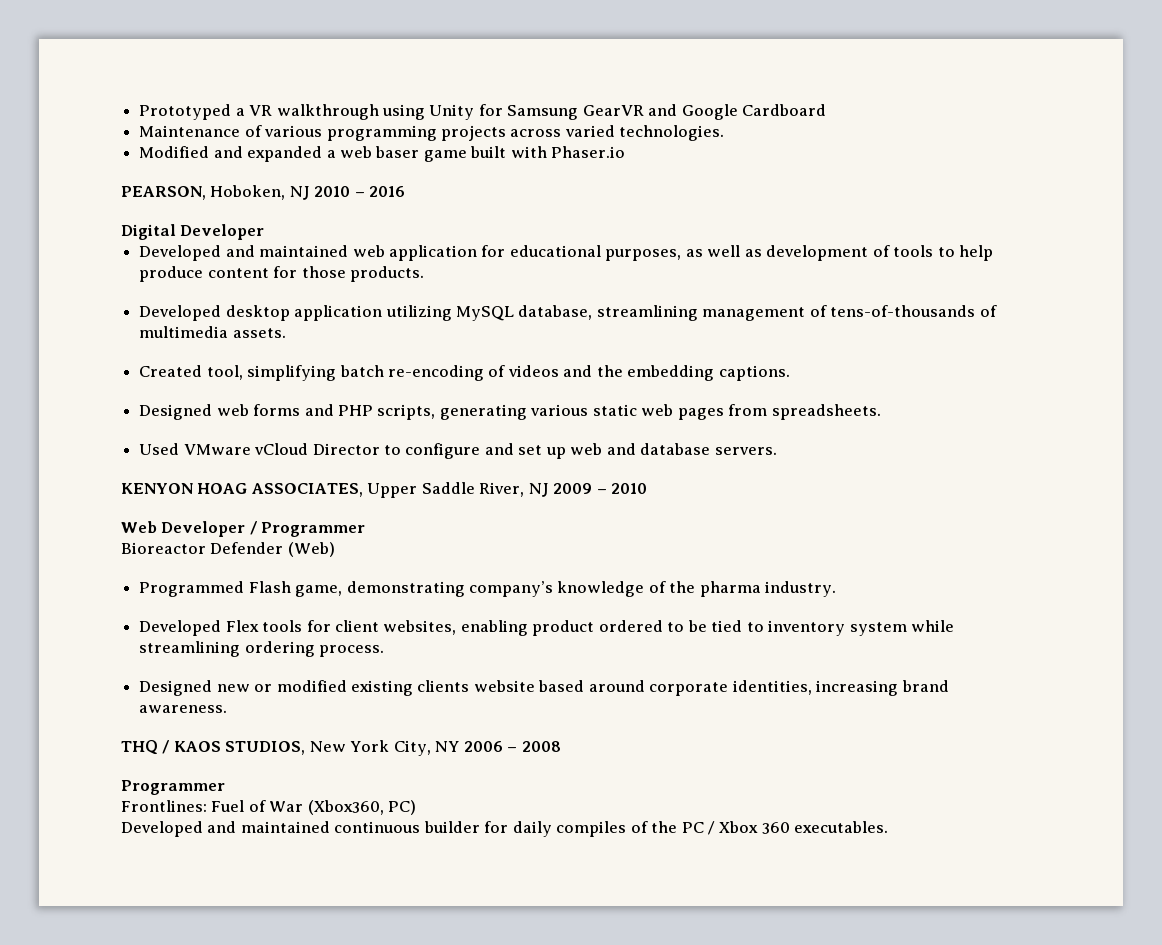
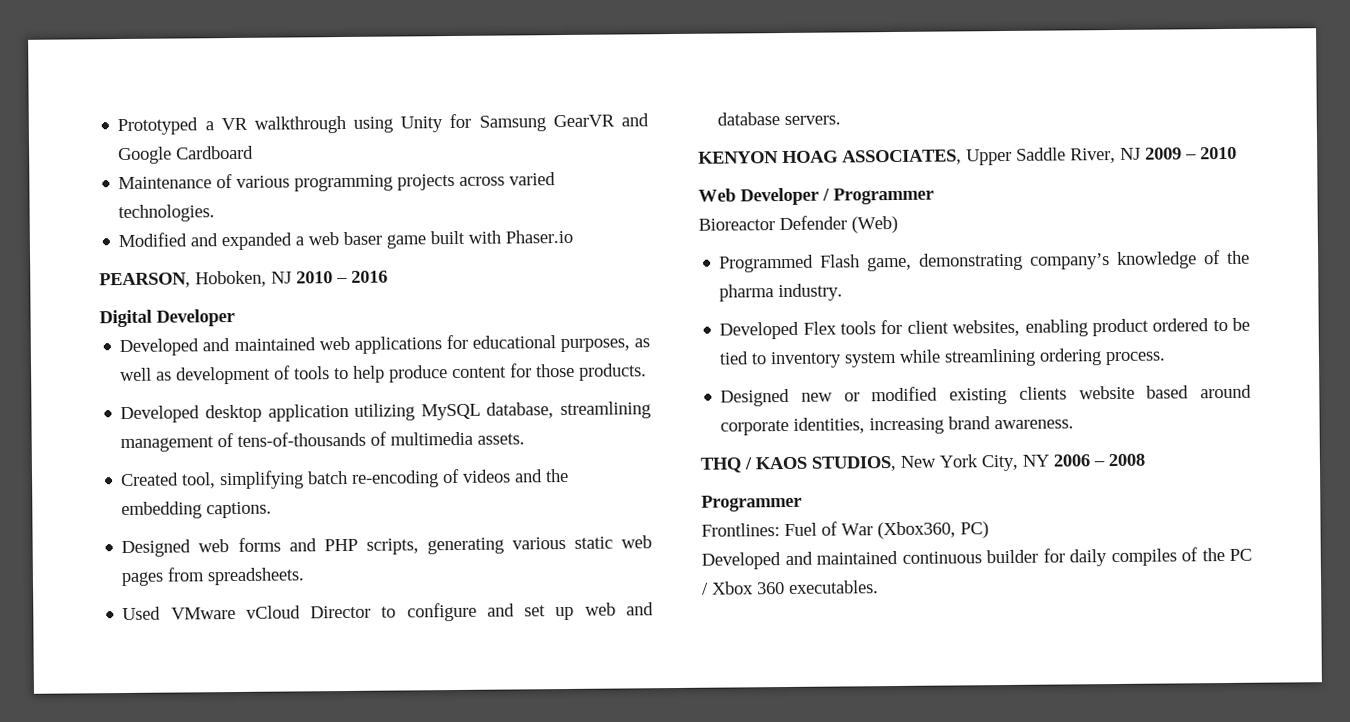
[388,245,477,261] application -> [353,336,442,354] applications

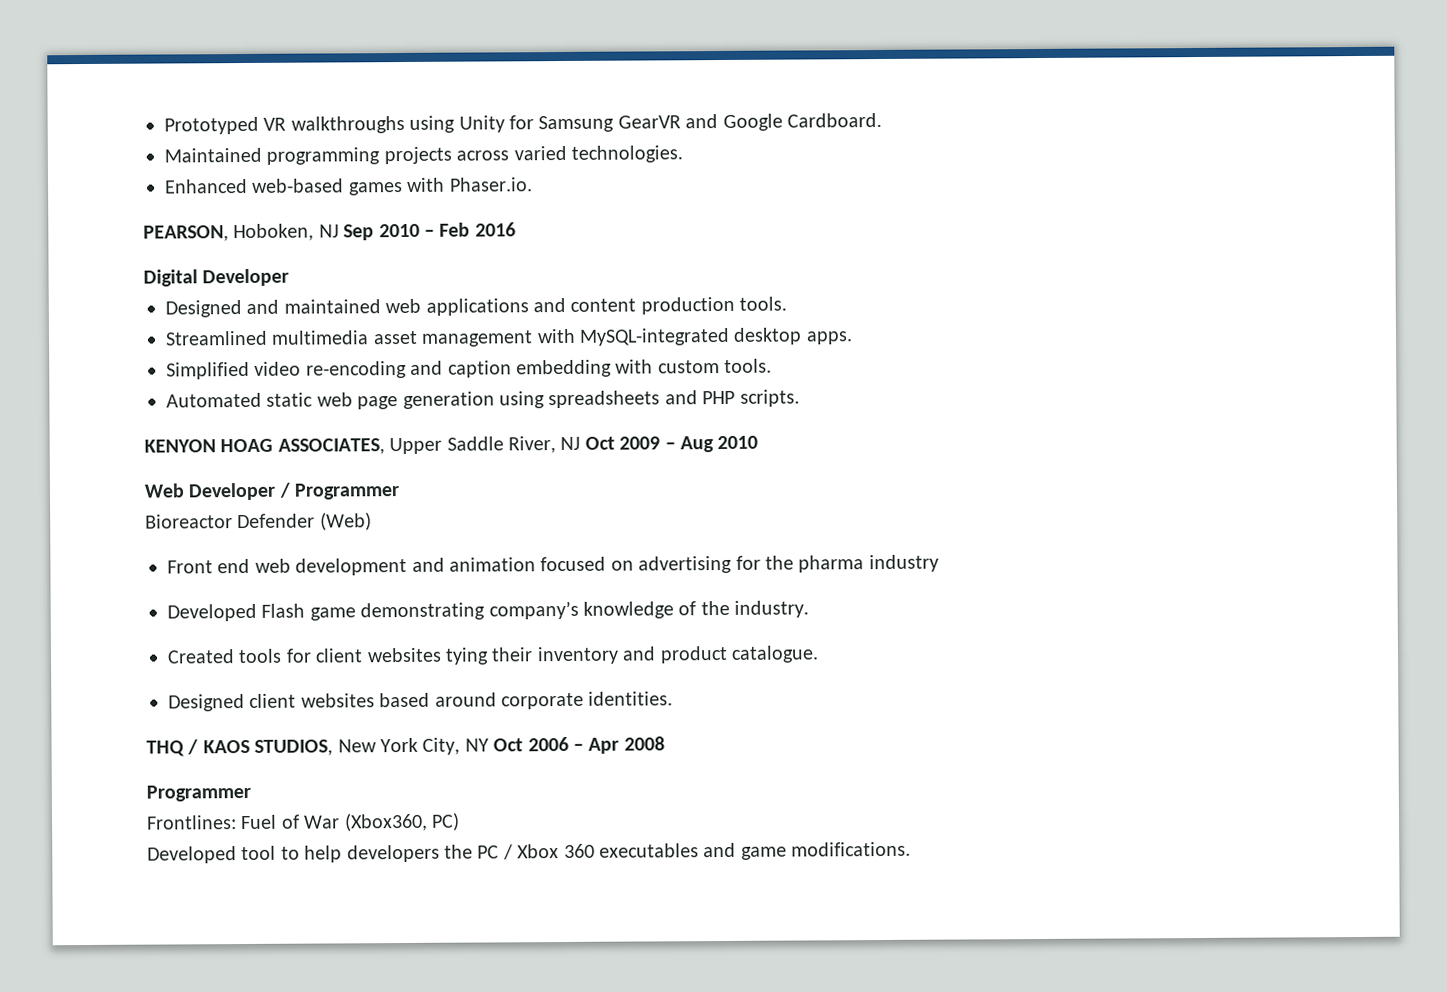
[204,115,346,134] a VR walkthrough -> [263,115,405,134] VR walkthroughs
[176,145,255,160] [118,174,291,190] Cardboard // Maintenance of various -> [786,112,882,128] [164,147,262,163] Cardboard. // Maintained
[118,229,574,251] Modified and expanded a web baser game built with Phaser.io -> [165,177,533,196] Enhanced web-based games with Phaser.io.
(292, 277) none -> [343,224,375,241] Sep
(348, 280) none -> [439,222,471,237] Feb
[119,338,200,357] Developed -> [165,300,242,318] Designed
[445,334,650,353] [120,363,648,385] [120,401,651,424] [120,431,526,453] [120,468,570,490] [121,501,273,520] [121,535,652,558] [121,567,306,587] [122,602,654,622] [717,112,842,126] for educational purposes, as well as development of tools to help produce content for those products. // Developed desktop application utilizing MySQL database, streamlining management of tens-of-thousands of multimedia assets. // Created tool, simplifying batch re-encoding of videos and the embedding captions. // Designed web forms and PHP scripts, generating various static web pages from spreadsheets. // Used VMware vCloud Director to configure and set up web and database servers. -> [533,296,788,315] [165,327,853,347] [166,358,773,380] [166,389,800,410] and content production tools. // Streamlined multimedia asset management with MySQL-integrated desktop apps. // Simplified video re-encoding and caption embedding with custom tools. // Automated static web page generation using spreadsheets and PHP scripts.
(1141, 153) none -> [584,436,615,450] Oct
(1197, 157) none -> [679,436,714,453] Aug
[719,254,913,273] Programmed Flash game, -> [167,554,939,576] [167,603,356,622] Front end web development and animation focused on advertising for the pharma industry // Developed Flash game
[719,284,775,302] pharma -> (730, 608) none
[719,321,837,340] Developed Flex -> [167,649,235,664] Created
[952,317,1250,337] [719,348,1167,369] [720,384,1252,407] [720,416,1075,436] websites, enabling product ordered to be tied to inventory system while streamlining ordering process. // Designed new or modified existing clients website based around corporate identities, increasing brand awareness. -> [366,645,819,665] [168,691,674,712] websites tying their inventory and product catalogue. // Designed client websites based around corporate identities.
(1049, 460) none -> [493,738,524,752] Oct
(1105, 464) none -> [588,737,620,754] Apr
[784,547,1198,567] and maintained continuous builder for daily compiles of -> [241,844,440,863] tool to help developers
[789,580,879,594] executables. -> [598,841,912,860] executables and game modifications.

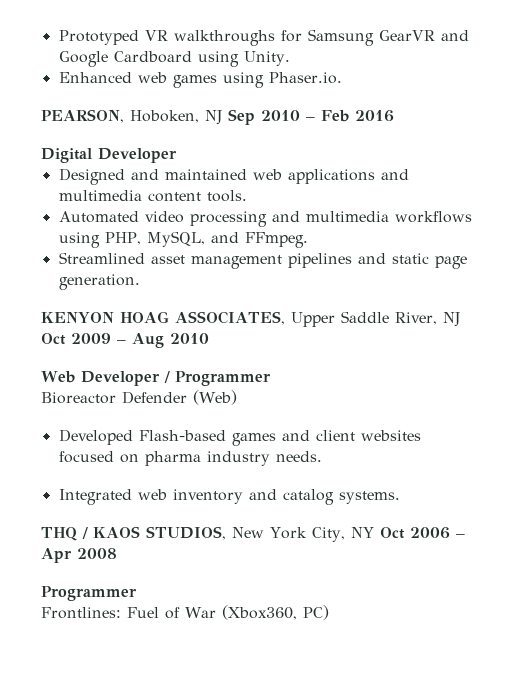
[409,115,505,133] using Unity -> (275, 38) none
[786,112,882,128] [164,145,683,165] [165,177,446,196] Cardboard. // Maintained programming projects across varied technologies. // Enhanced web-based games with -> [113,51,290,67] [58,72,264,88] Cardboard using Unity. // Enhanced web games using
[570,296,788,315] [165,327,853,347] [166,358,773,380] [166,389,800,410] content production tools. // Streamlined multimedia asset management with MySQL-integrated desktop apps. // Simplified video re-encoding and caption embedding with custom tools. // Automated static web page generation using spreadsheets and PHP scripts. -> [58,190,247,202] [58,211,472,227] [58,231,308,248] [58,252,467,269] [58,274,140,290] multimedia content tools. // Automated video processing and multimedia workflows using PHP, MySQL, and FFmpeg. // Streamlined asset management pipelines and static page generation.
[167,554,939,576] [167,600,810,622] [167,645,819,665] [168,691,674,712] Front end web development and animation focused on advertising for the pharma industry // Developed Flash game demonstrating company’s knowledge of the industry. // Created tools for client websites tying their inventory and product catalogue. // Designed client websites based around corporate identities. -> [58,429,421,446] [58,451,322,466] [58,489,400,505] Developed Flash-based games and client websites focused on pharma industry needs. // Integrated web inventory and catalog systems.
[147,841,912,864] // Developed tool to help developers the PC / Xbox 360 executables and game modifications. -> (329, 612) none

